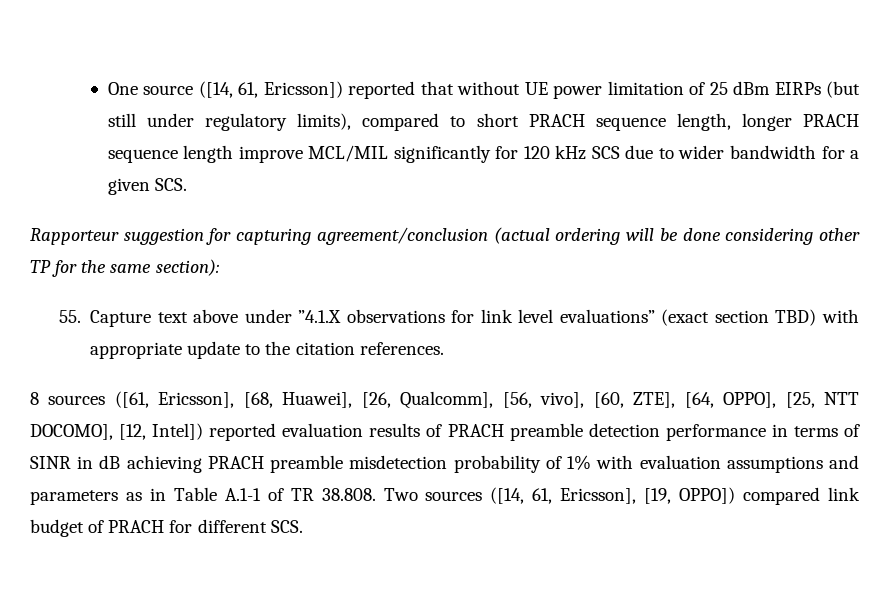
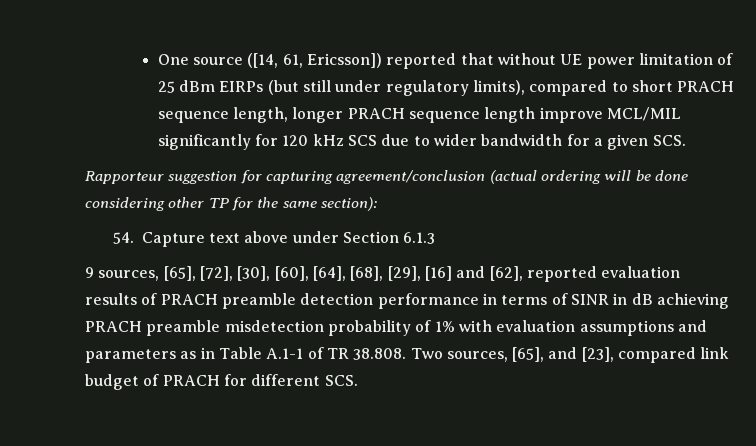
[58,310,81,323] 55. -> [112,232,134,244] 54.
[298,309,859,326] [90,341,444,359] [30,391,860,409] [30,423,204,440] ”4.1.X observations for link level evaluations” (exact section TBD) with appropriate update to the citation references. // 8 sources ([61, Ericsson], [68, Huawei], [26, Qualcomm], [56, vivo], [60, ZTE], [64, OPPO], [25, NTT DOCOMO], [12, Intel]) -> [342,231,436,244] [85,266,523,281] Section 6.1.3 // 9 sources, [65], [72], [30], [60], [64], [68], [29], [16] and [62],
[425,487,736,504] sources ([14, 61, Ericsson], [19, OPPO]) -> [446,347,614,362] sources, [65], and [23],

